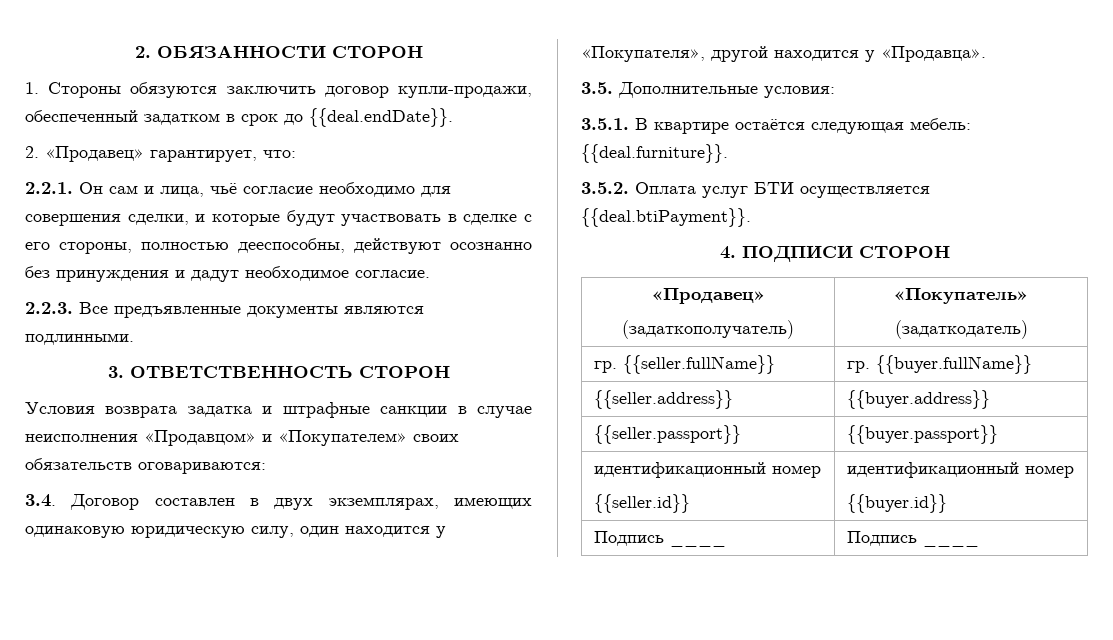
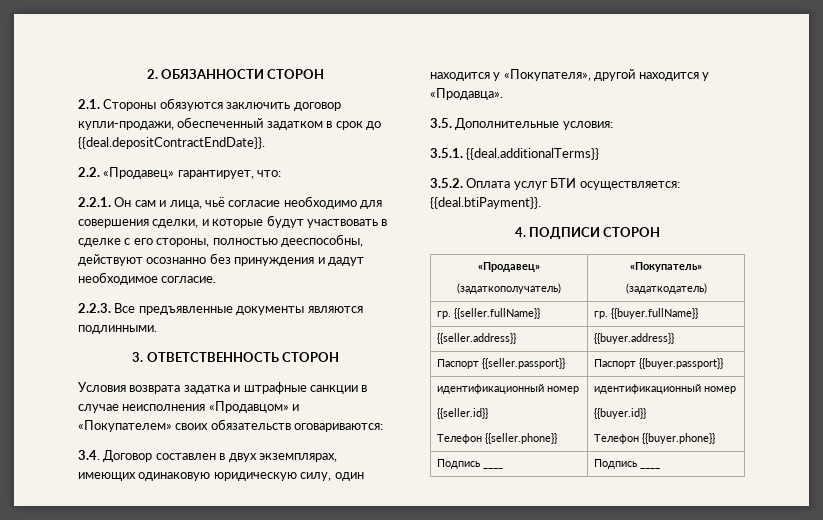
[25,82,39,94] 1. -> [78,99,100,109] 2.1.
[309,108,453,127] [25,146,39,158] {{deal.endDate}}. // 2. -> [78,137,265,149] [78,167,100,177] {{deal.depositContractEndDate}}. // 2.2.
[635,118,971,134] [581,144,728,163] В квартире остаётся следующая мебель: {{deal.furniture}}. -> [466,148,600,160] {{deal.additionalTerms}}
[800,186,930,198] осуществляется -> [579,181,680,190] осуществляется:
(991, 399) none -> [437,359,480,369] Паспорт
(742, 434) none -> [594,359,637,369] Паспорт
(691, 503) none -> [437,433,558,444] // Телефон {{seller.phone}}
(948, 503) none -> [594,433,716,444] // Телефон {{buyer.phone}}

